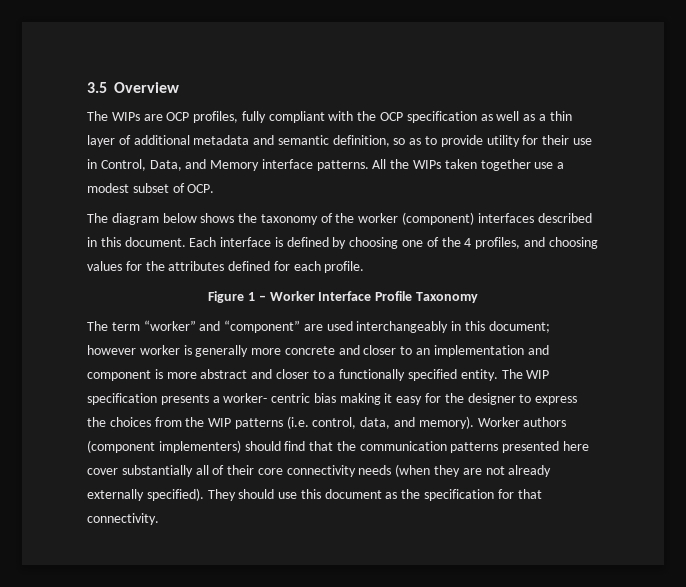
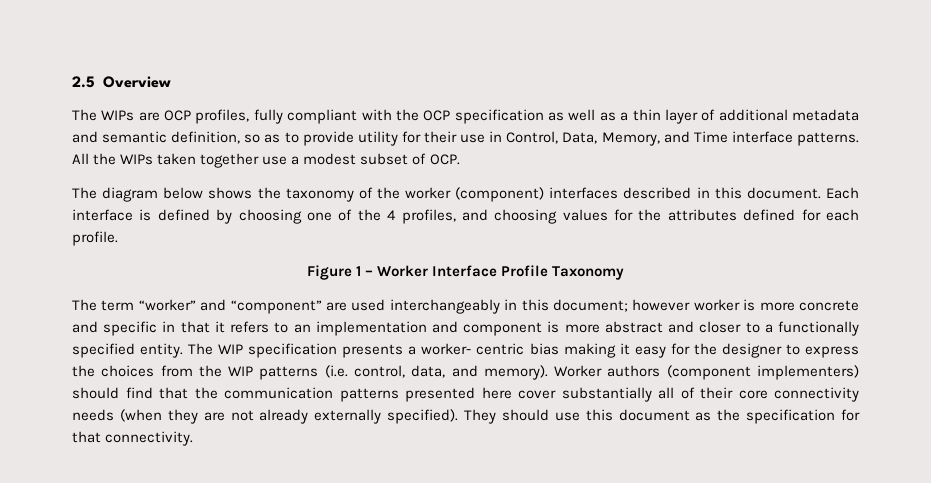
[87,82,107,93] 3.5 -> [72,76,95,88] 2.5
[185,159,260,171] and Memory -> [601,131,728,146] Memory, and Time
[195,345,249,357] generally -> (756, 305) none
[363,345,397,355] closer -> [103,321,270,336] specific in that it refers

